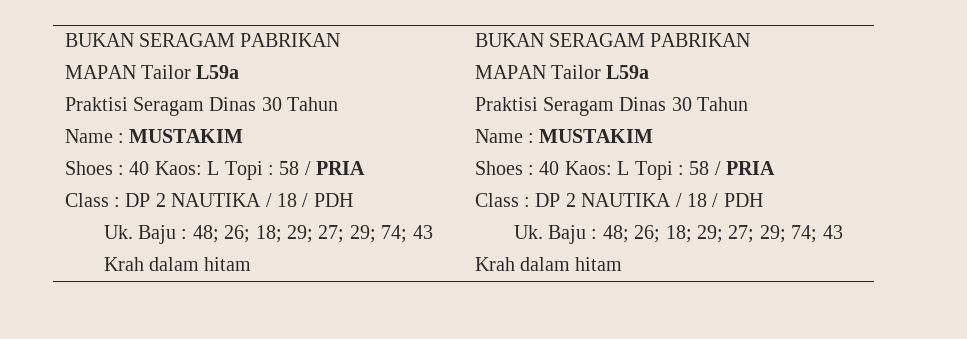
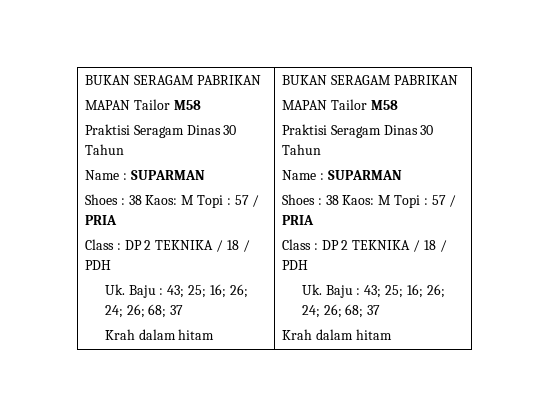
[64,33,341,47] [64,65,240,79] [64,97,339,116] [64,129,244,143] [64,161,366,180] [64,193,353,207] [103,225,433,244] BUKAN SERAGAM PABRIKAN // MAPAN Tailor L59a // Praktisi Seragam Dinas 30 Tahun // Name : MUSTAKIM // Shoes : 40 Kaos: L Topi : 58 / PRIA // Class : DP 2 NAUTIKA / 18 / PDH // Uk. Baju : 48; 26; 18; 29; 27; 29; 74; 43 -> [85,75,261,85] [85,99,201,110] [85,124,237,138] [85,144,125,155] [85,170,205,180] [85,194,260,208] [85,215,118,225] [85,239,250,252] [85,260,112,270] [104,284,248,298] [104,304,184,318] BUKAN SERAGAM PABRIKAN // MAPAN Tailor M58 // Praktisi Seragam Dinas 30 Tahun // Name : SUPARMAN // Shoes : 38 Kaos: M Topi : 57 / PRIA // Class : DP 2 TEKNIKA / 18 / PDH // Uk. Baju : 43; 25; 16; 26; 24; 26; 68; 37
[606,65,650,79] [474,97,749,116] [474,129,654,143] [474,161,776,180] [474,193,763,207] [513,225,843,244] L59a // Praktisi Seragam Dinas 30 Tahun // Name : MUSTAKIM // Shoes : 40 Kaos: L Topi : 58 / PRIA // Class : DP 2 NAUTIKA / 18 / PDH // Uk. Baju : 48; 26; 18; 29; 27; 29; 74; 43 -> [370,100,398,110] [282,124,434,138] [282,144,322,155] [282,170,402,180] [282,194,457,208] [282,215,315,225] [282,239,447,252] [282,260,309,270] [301,284,445,298] [301,304,381,318] M58 // Praktisi Seragam Dinas 30 Tahun // Name : SUPARMAN // Shoes : 38 Kaos: M Topi : 57 / PRIA // Class : DP 2 TEKNIKA / 18 / PDH // Uk. Baju : 43; 25; 16; 26; 24; 26; 68; 37

